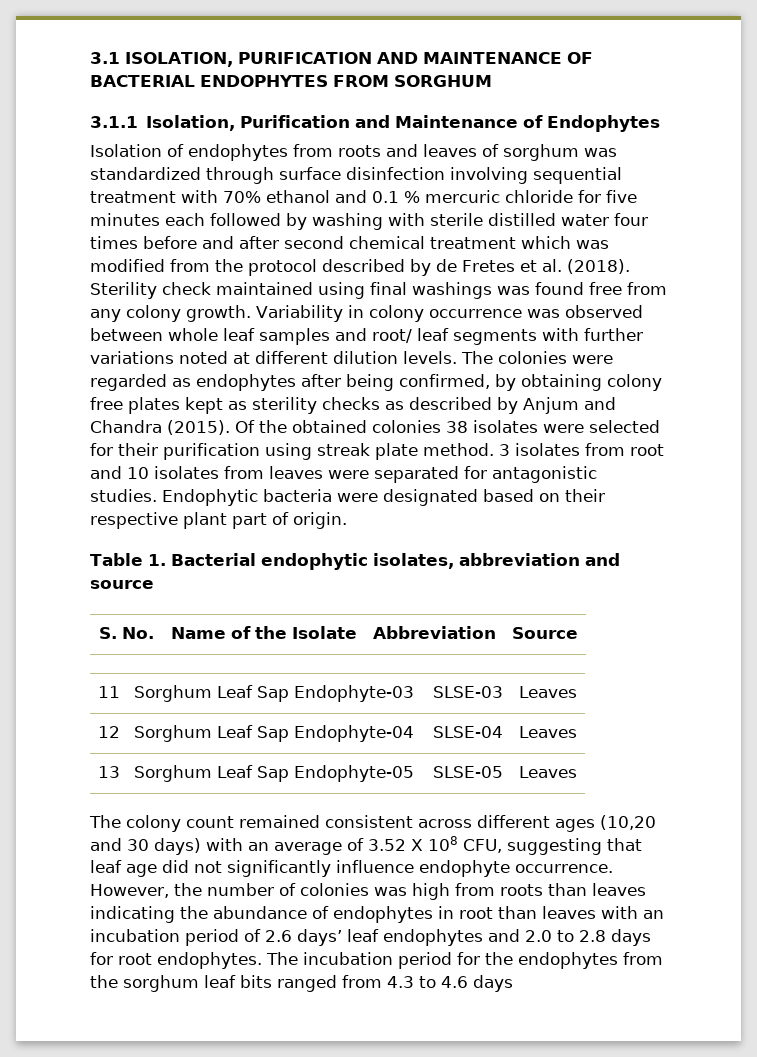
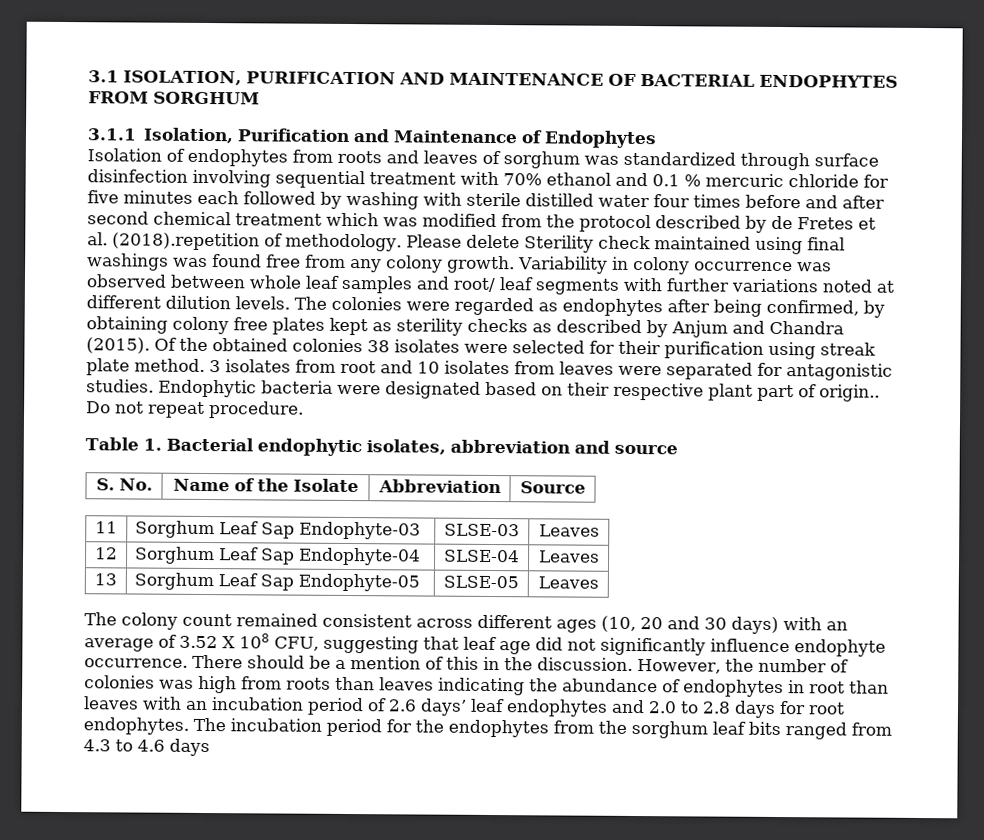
[566,259,630,274] (2018). -> [112,232,520,252] (2018).repetition of methodology. Please delete
[293,512,347,529] origin. -> [819,384,880,402] [86,401,304,419] origin.. Do not repeat procedure.
[600,815,656,830] (10,20 -> [601,615,663,633] (10, 20
(613, 868) none -> [192,654,633,671] There should be a mention of this in the discussion.

